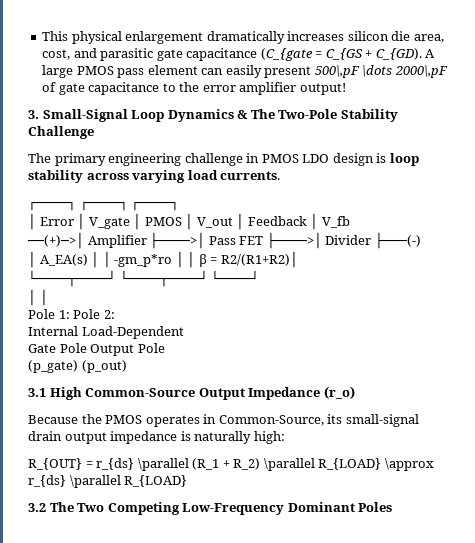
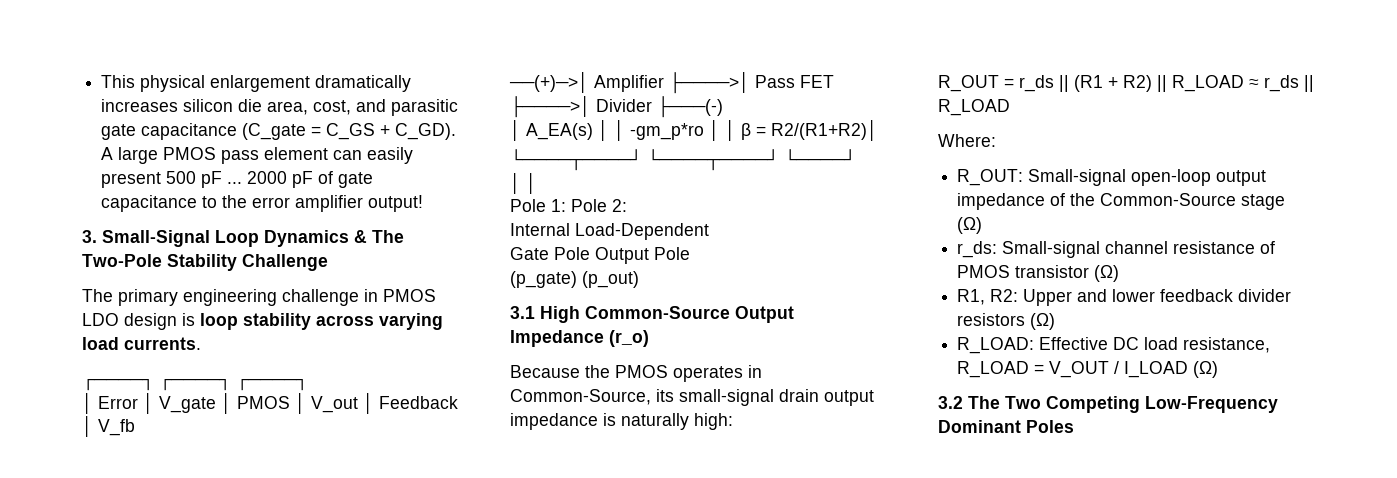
[260,48,422,61] (C_{gate = C_{GS + C_{GD). -> [242,123,457,140] (C_gate = C_GS + C_GD).
[314,65,448,78] 500\,pF \dots 2000\,pF -> [166,171,314,188] 500 pF ... 2000 pF
[28,458,434,471] [28,475,188,488] R_{OUT} = r_{ds} \parallel (R_1 + R_2) \parallel R_{LOAD} \approx r_{ds} \parallel R_{LOAD} -> [938,75,1314,92] [938,99,1010,116] [938,134,996,147] [957,169,1267,186] [957,193,1286,210] [957,217,983,234] [957,241,1276,258] [957,265,1120,282] [957,289,1292,306] [957,313,1056,330] [957,337,1271,354] [957,361,1219,378] R_OUT = r_ds || (R1 + R2) || R_LOAD ≈ r_ds || R_LOAD // Where: // R_OUT: Small-signal open-loop output impedance of the Common-Source stage (Ω) // r_ds: Small-signal channel resistance of PMOS transistor (Ω) // R1, R2: Upper and lower feedback divider resistors (Ω) // R_LOAD: Effective DC load resistance, R_LOAD = V_OUT / I_LOAD (Ω)

